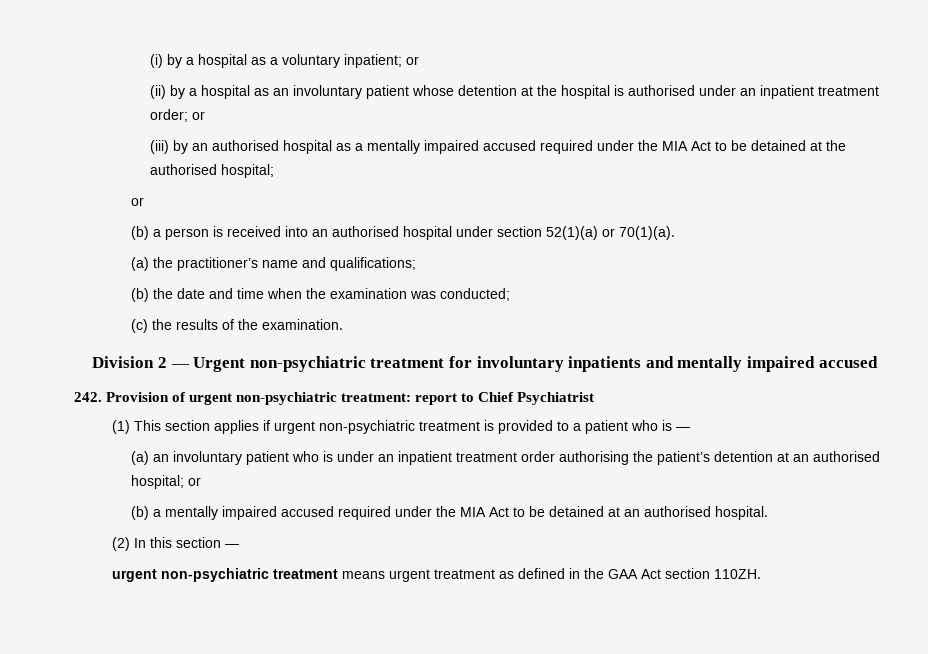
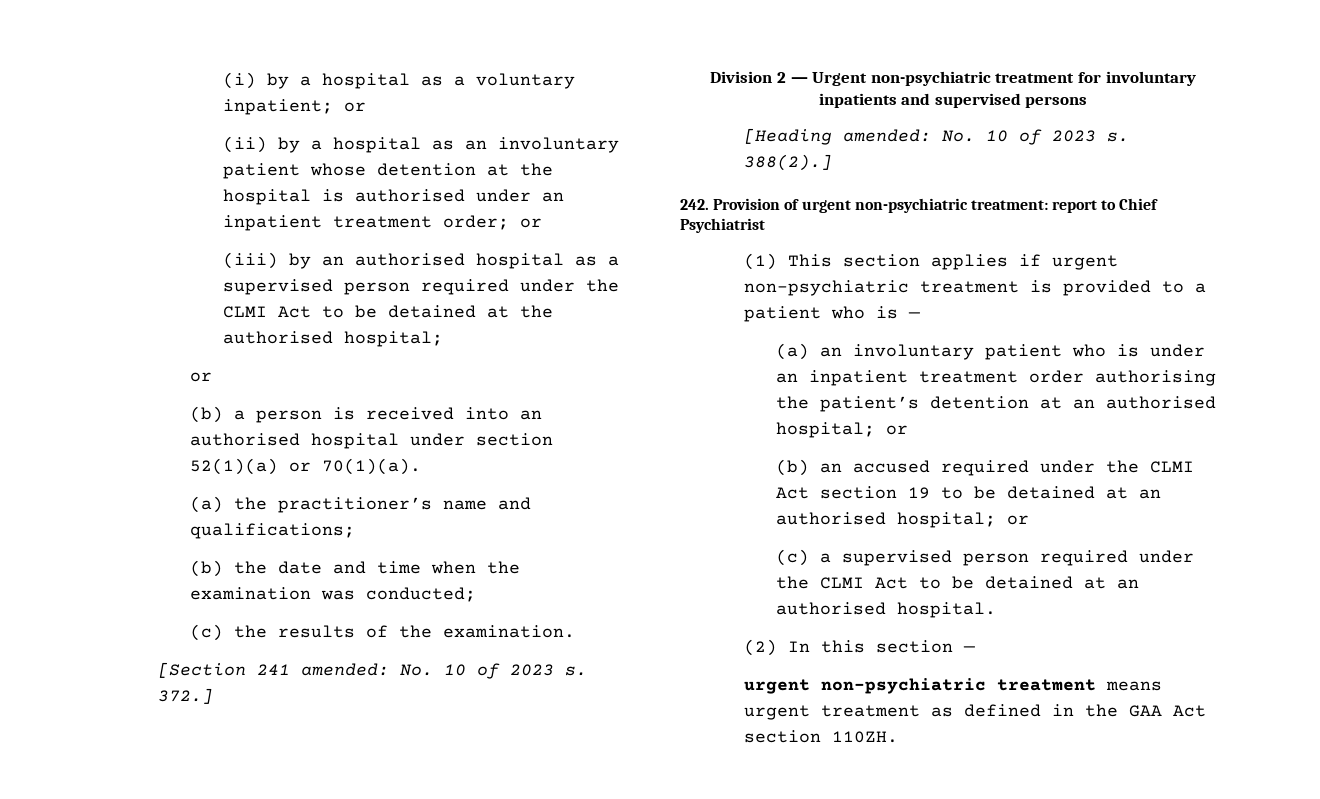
[366,140,688,154] mentally impaired accused required under the MIA -> [222,279,619,295] [222,306,267,318] supervised person required under the CLMI
(343, 324) none -> [158,662,588,679] [158,688,214,704] // [Section 241 amended: No. 10 of 2023 s. 372.]
[677,356,878,372] mentally impaired accused -> [934,93,1088,108] [744,128,1130,145] [744,154,833,171] supervised persons // [Heading amended: No. 10 of 2023 s. 388(2).]
[152,506,486,520] a mentally impaired accused required under the MIA -> [820,460,1195,476] [776,486,1162,499] [776,512,1030,528] [776,549,1195,566] [776,576,865,589] an accused required under the CLMI Act section 19 to be detained at an authorised hospital; or // (c) a supervised person required under the CLMI

